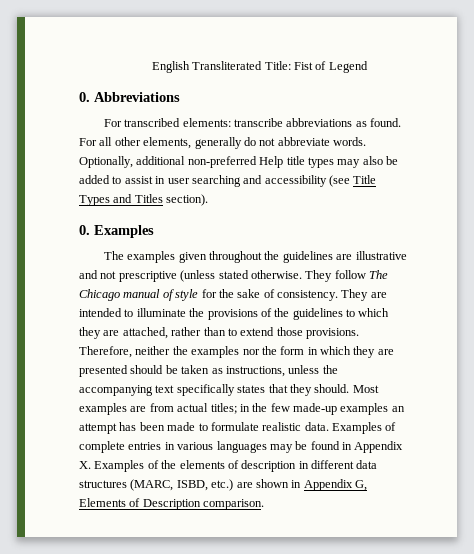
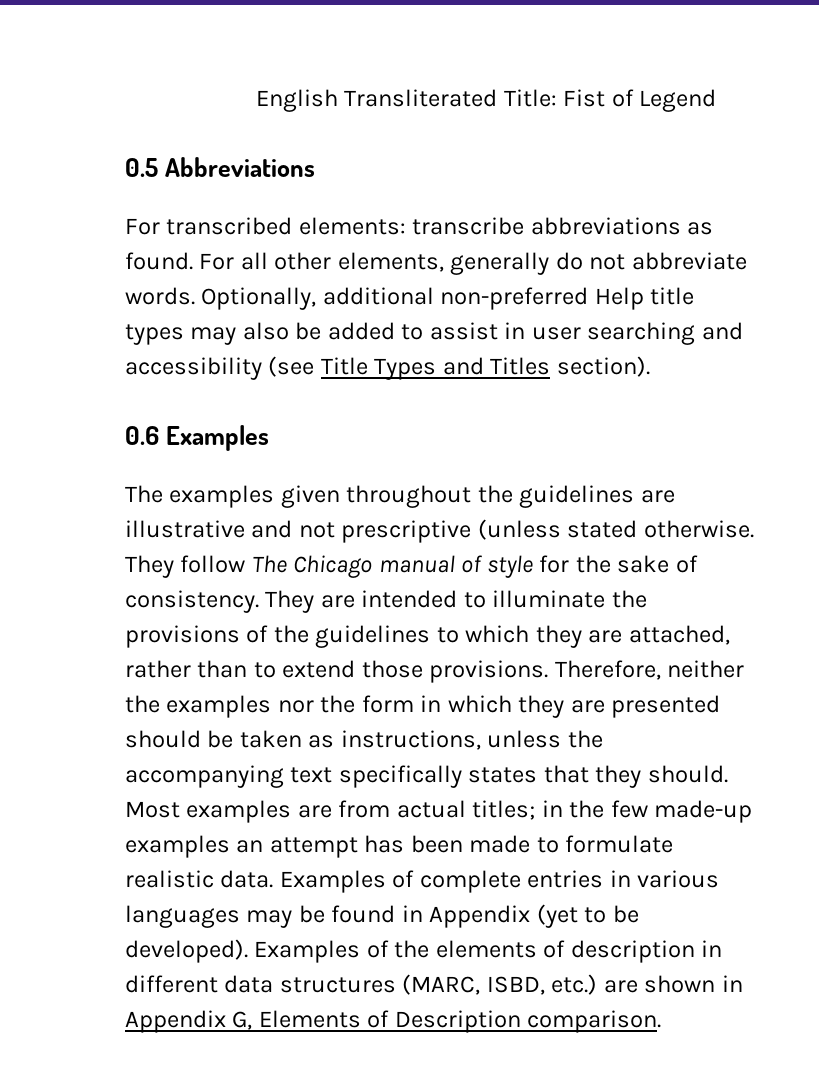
[79,92,90,102] 0. -> [125,158,158,177] 0.5
[79,225,90,235] 0. -> [125,426,159,445] 0.6
[79,461,91,469] X. -> [536,904,639,928] [125,939,248,963] (yet to be developed).

